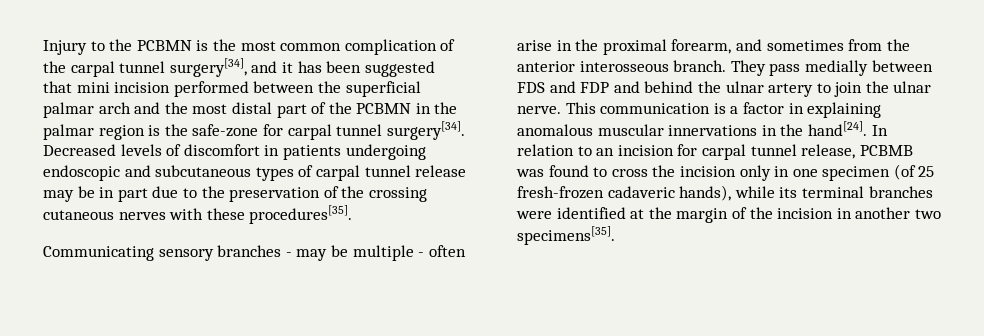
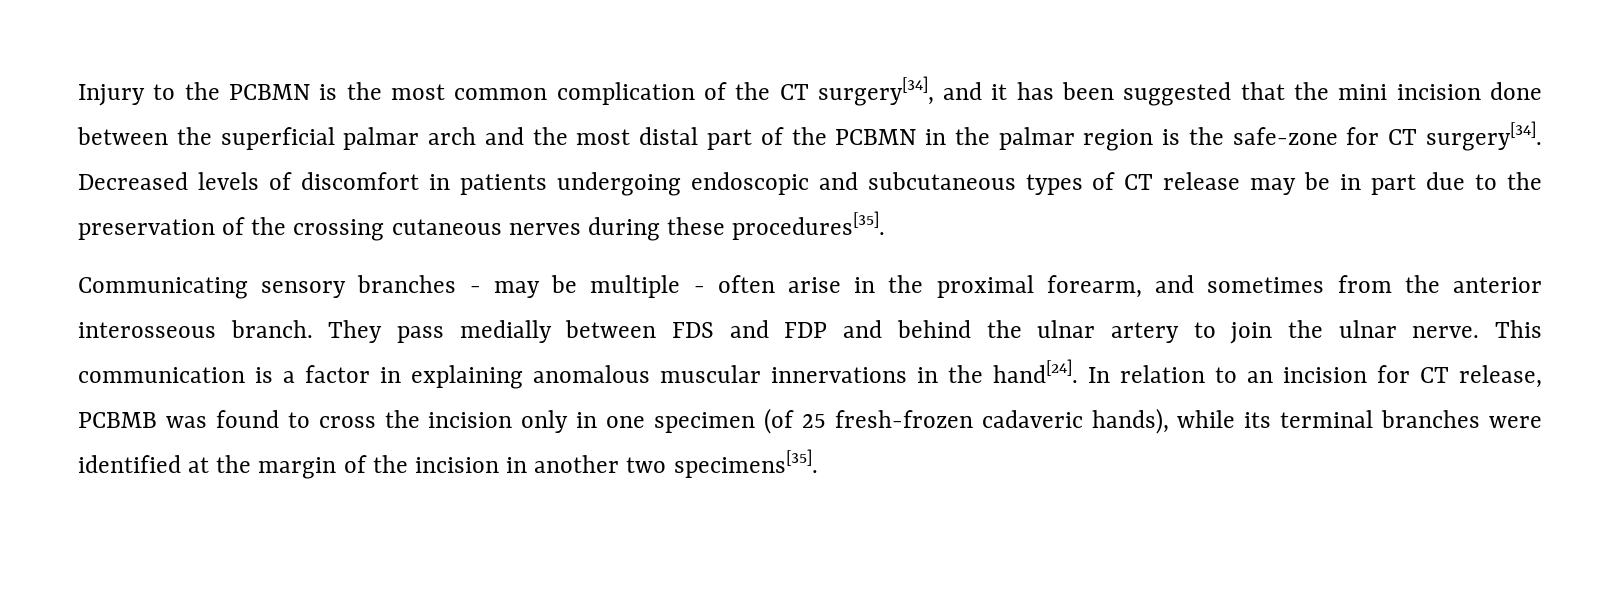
[70,61,166,77] carpal tunnel -> [779,84,809,100] CT
(72, 87) none -> [1294,82,1330,100] the
[173,81,249,97] performed -> [1490,82,1542,100] done
[287,124,383,140] carpal tunnel -> [1388,129,1418,145] CT
[315,165,411,181] carpal tunnel -> [1124,174,1154,190] CT
[169,208,204,220] with -> [587,217,660,241] during
[701,144,797,160] carpal tunnel -> [1420,367,1449,383] CT

